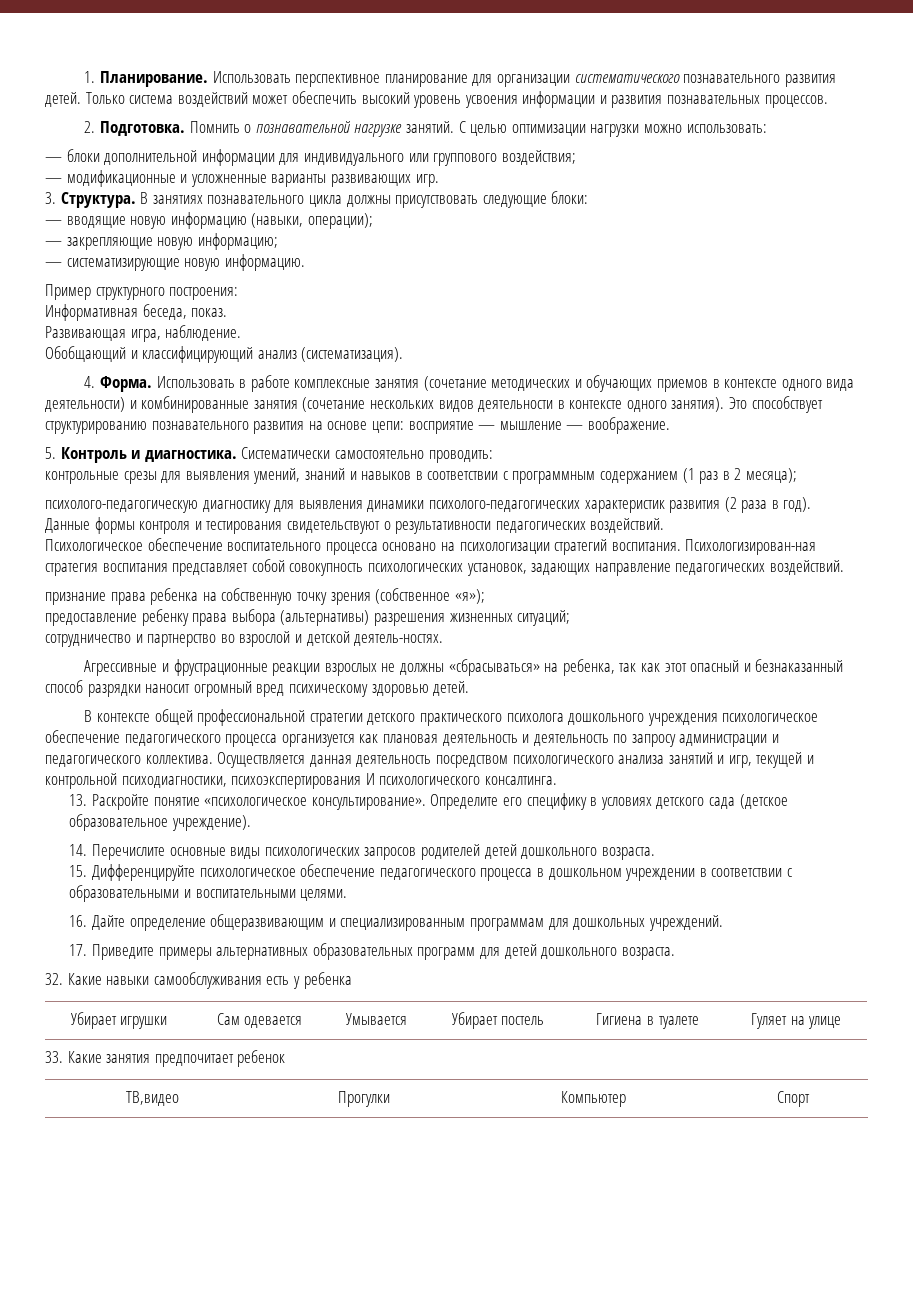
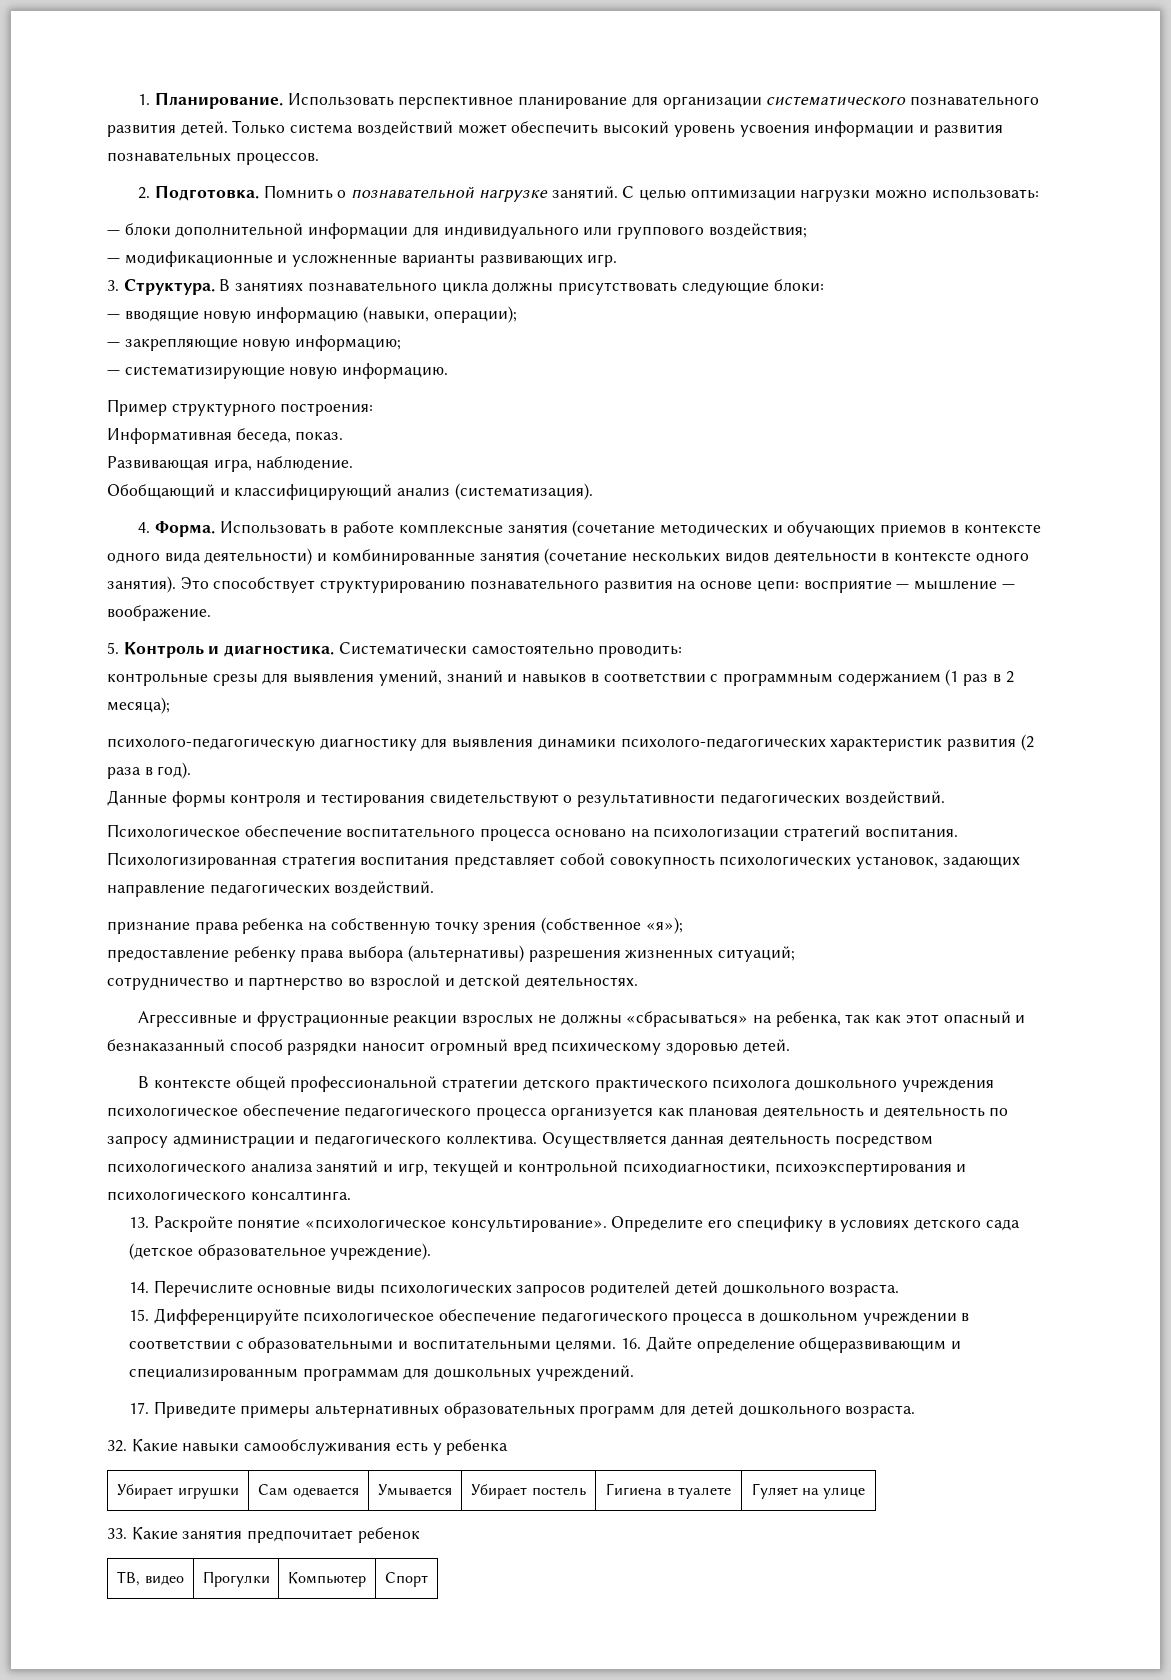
[685,539,817,555] Психологизирован-ная -> [107,852,277,869] Психологизированная
[354,634,444,646] деятель-ностях. -> [525,977,639,989] деятельностях.
[365,773,375,785] И -> [956,1164,967,1172] и
(348, 895) // -> (617, 1346) none
[125,1091,179,1106] ТВ,видео -> [117,1571,184,1586] ТВ, видео

